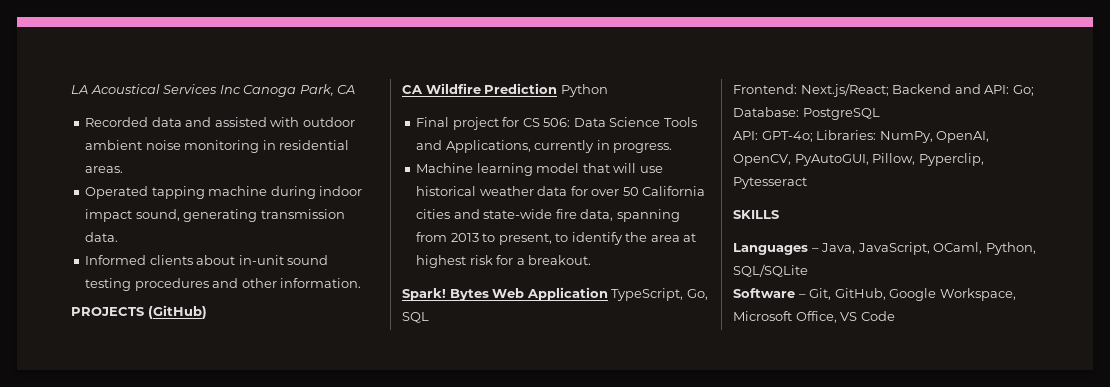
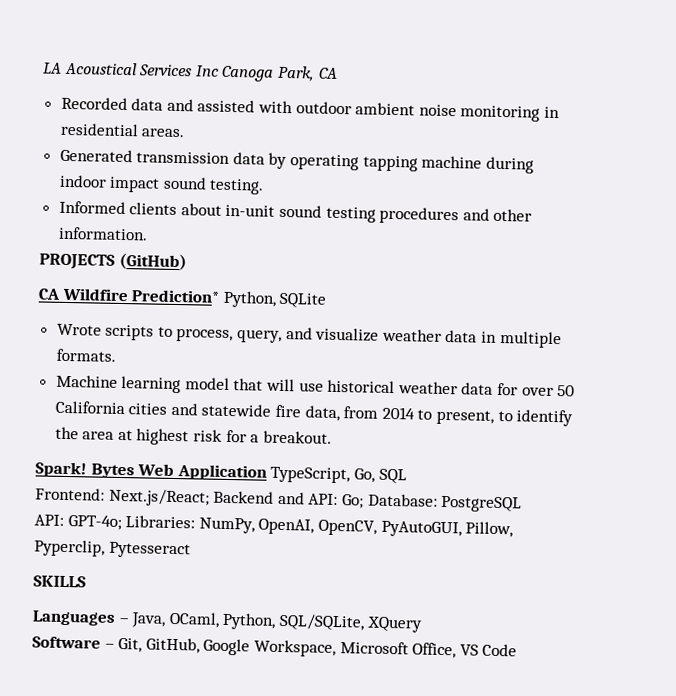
[85,186,149,199] Operated -> [59,148,360,171] Generated transmission data by operating
[135,209,345,222] [85,232,119,242] sound, generating transmission data. -> [162,176,265,195] sound testing.
[484,83,608,97] [416,117,697,130] [416,140,673,153] Prediction Python // Final project for CS 506: Data Science Tools and Applications, currently in progress. -> [131,289,328,308] [56,323,562,349] [55,348,116,362] Prediction* Python, SQLite // Wrote scripts to process, query, and visualize weather data in multiple formats.
[483,209,553,219] state-wide -> [201,403,272,417] statewide
[616,209,680,222] [416,232,479,242] spanning from 2013 -> [343,406,415,420] from 2014
[857,242,930,255] JavaScript, -> (167, 620) none
[733,264,808,277] SQL/SQLite -> [278,613,423,633] SQL/SQLite, XQuery

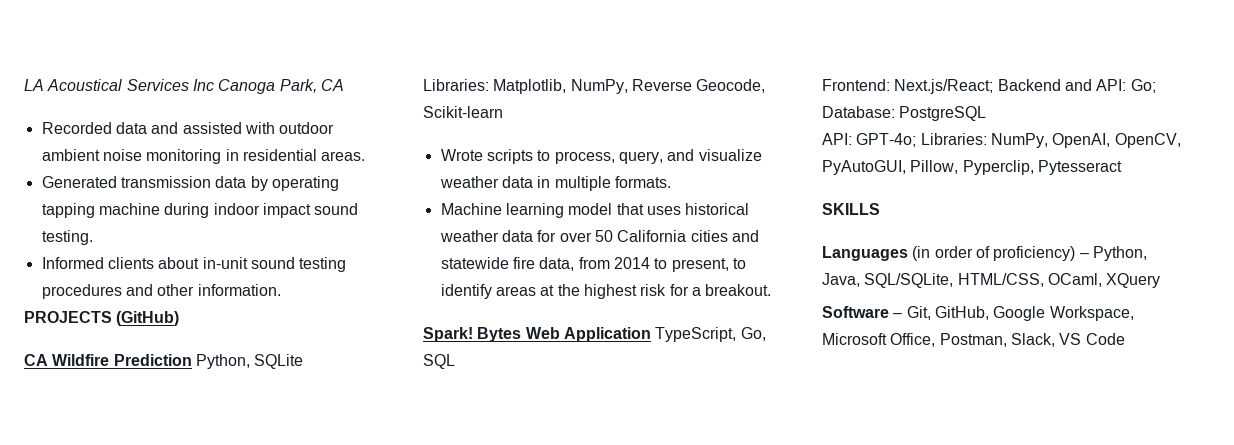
[131,289,221,303] Prediction* -> [113,354,192,366] Prediction
(328, 300) none -> [423,79,766,94] [423,106,503,118] // Libraries: Matplotlib, NumPy, Reverse Geocode, Scikit-learn
[266,378,324,392] will use -> [646,206,681,215] uses
[54,426,133,441] the area at -> [495,284,580,296] areas at the
[118,611,365,631] – Java, OCaml, Python, SQL/SQLite, -> [912,246,1147,261] [822,273,1102,288] (in order of proficiency) – Python, Java, SQL/SQLite, HTML/CSS, OCaml,
(457, 650) none -> [939,333,1055,347] Postman, Slack,

